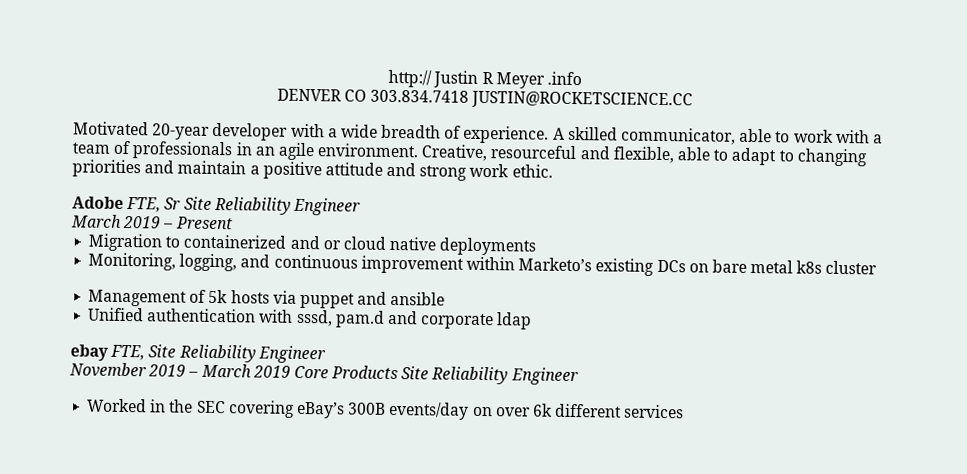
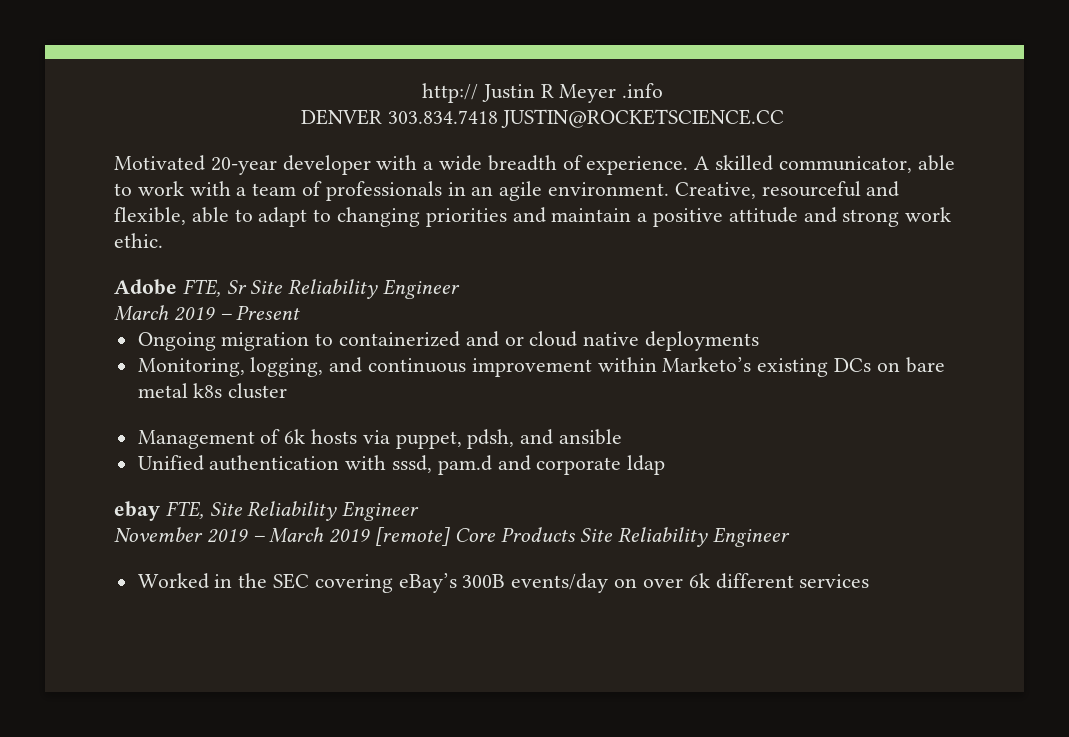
[343,89,367,102] CO -> (382, 117) none
[88,233,164,252] Migration -> [137,332,310,351] Ongoing migration
[208,289,229,304] 5k -> [284,429,306,444] 6k
[299,292,355,309] puppet -> [395,429,515,449] puppet, pdsh,
(291, 371) none -> [375,527,451,546] [remote]

